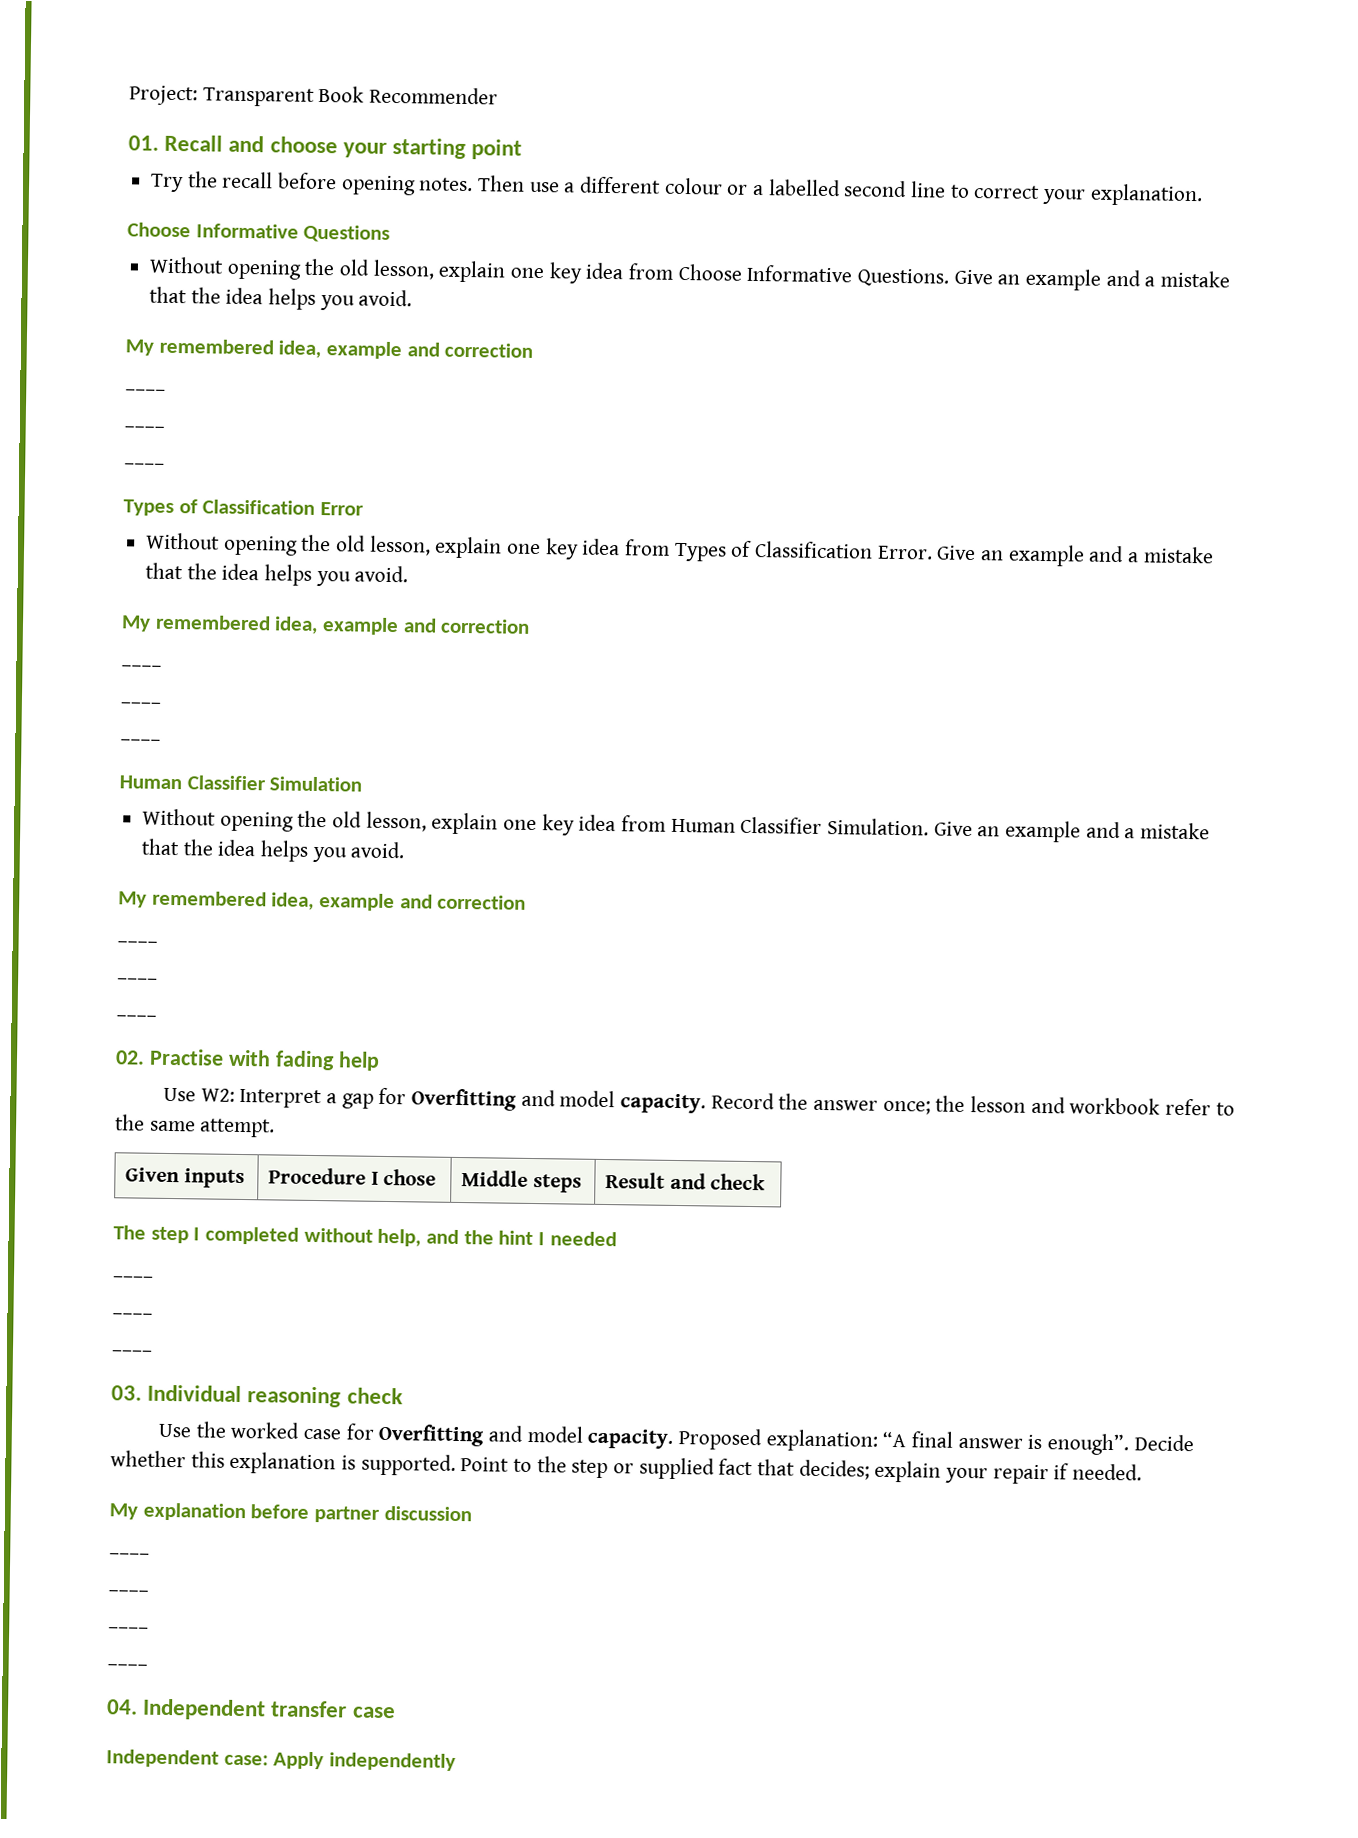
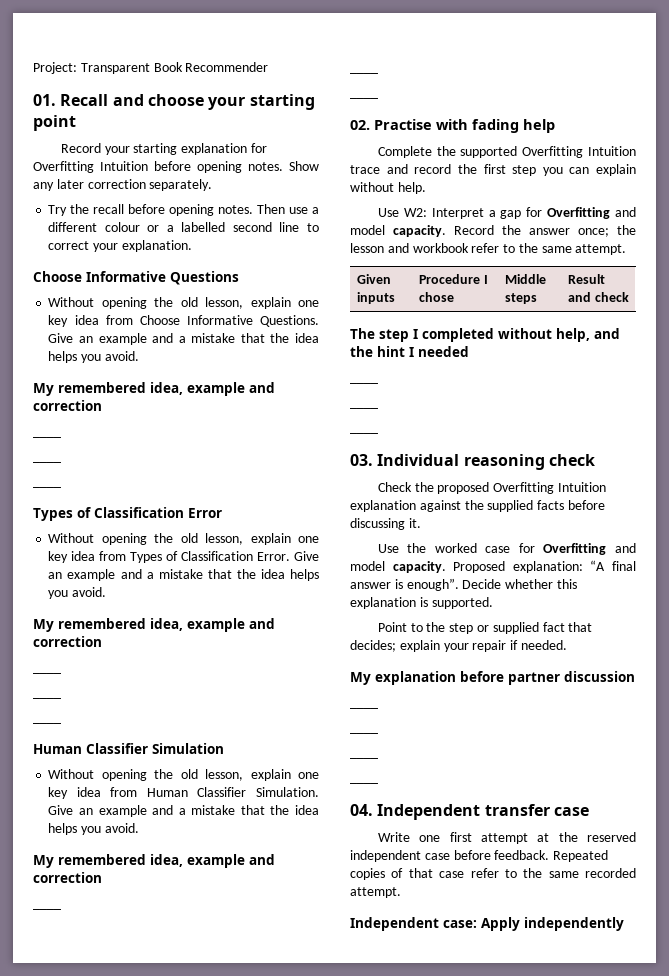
(523, 149) none -> [60,143,267,155] [33,161,319,173] [33,179,213,191] // Record your starting explanation for Overfitting Intuition before opening notes. Show any later correction separately.
(380, 1061) none -> [377,146,636,158] [350,164,636,176] [350,182,426,194] // Complete the supported Overfitting Intuition trace and record the first step you can explain without help.
(403, 1396) none -> [377,482,606,494] [350,500,605,512] [350,518,421,530] // Check the proposed Overfitting Intuition explanation against the supplied facts before discussing it.
(456, 1464) none -> (493, 603) //
(396, 1712) none -> [377,832,636,844] [350,850,609,862] [350,868,636,880] [350,887,401,898] // Write one first attempt at the reserved independent case before feedback. Repeated copies of that case refer to the same recorded attempt.

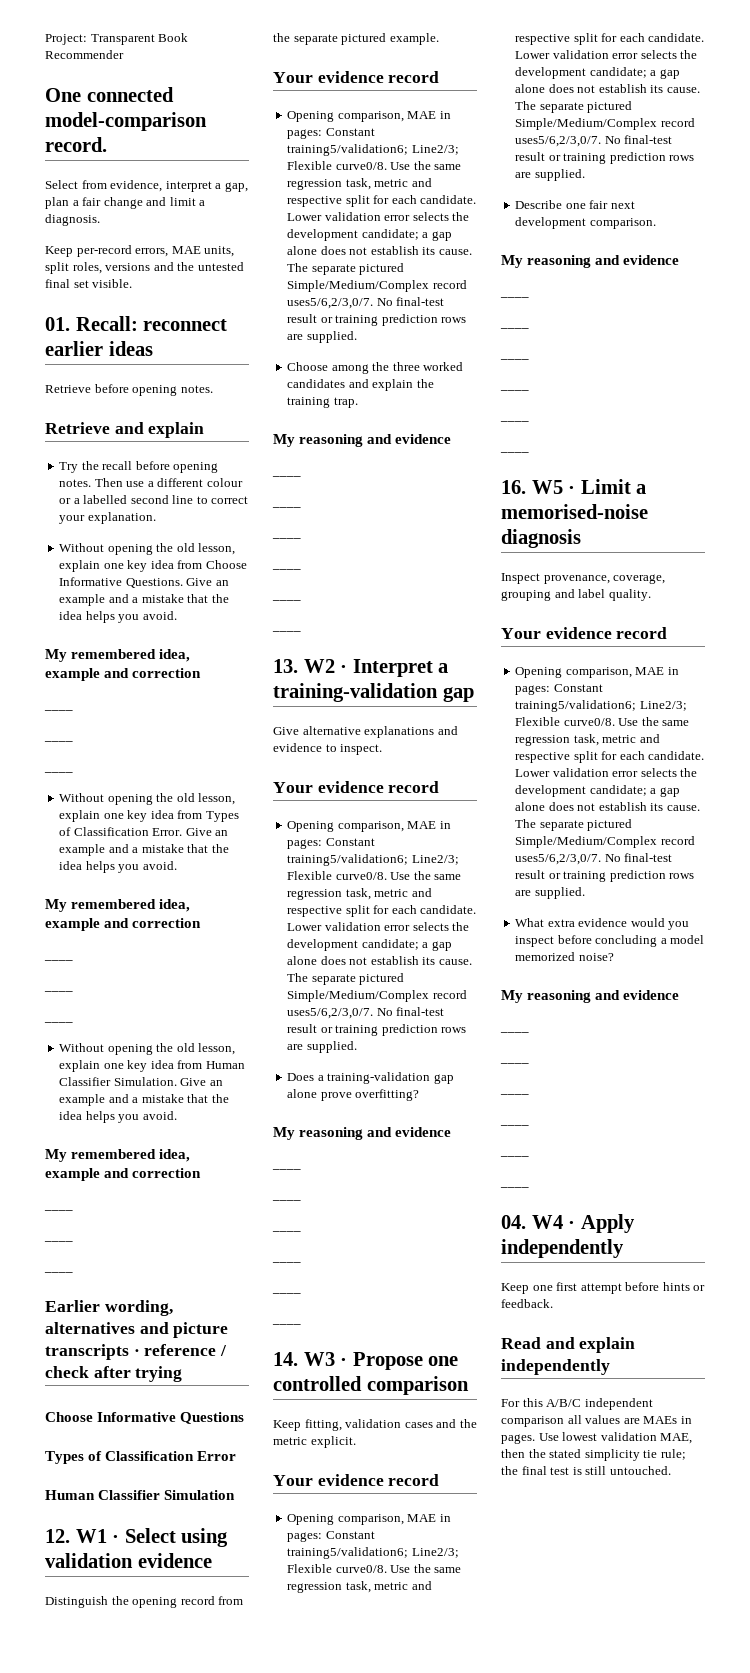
[33,94,315,110] [33,115,76,131] [60,143,267,155] [33,161,319,173] [33,179,213,191] 01. Recall and choose your starting point // Record your starting explanation for Overfitting Intuition before opening notes. Show any later correction separately. -> [45,87,174,102] [45,112,207,131] [45,137,107,152] [45,180,248,192] [45,197,206,209] [45,214,100,226] [45,245,235,257] [45,262,244,274] [45,279,133,288] [45,316,228,331] [45,341,153,356] [45,384,213,396] [45,422,205,438] One connected model-comparison record. // Select from evidence, interpret a gap, plan a fair change and limit a diagnosis. // Keep per-record errors, MAE units, split roles, versions and the untested final set visible. // 01. Recall: reconnect earlier ideas // Retrieve before opening notes. // Retrieve and explain
[33,271,239,285] // Choose Informative Questions -> (156, 518) none
[33,507,222,521] // Types of Classification Error -> (73, 772) none
[33,743,224,754] // Human Classifier Simulation -> (73, 1022) none
[350,119,555,133] [377,146,636,158] [350,164,636,176] [350,182,426,194] [377,207,636,219] [350,225,636,237] [350,243,627,255] [357,274,392,284] [357,292,396,304] [419,274,488,284] [419,292,455,302] [505,274,547,284] [505,293,538,304] [568,274,606,284] [568,292,629,302] [350,328,620,342] [350,346,469,357] [350,382,378,384] [350,407,378,409] [350,432,378,434] [350,454,595,470] [377,482,606,494] [350,500,605,512] [350,518,421,530] [377,543,636,555] [350,560,636,573] [350,578,577,591] [350,597,493,609] [377,622,593,634] [350,640,567,652] [350,671,635,685] 02. Practise with fading help // Complete the supported Overfitting Intuition trace and record the first step you can explain without help. // Use W2: Interpret a gap for Overfitting and model capacity. Record the answer once; the lesson and workbook refer to the same attempt. // Given inputs | Procedure I chose | Middle steps | Result and check // The step I completed without help, and the hint I needed // ____ // ____ // ____ // 03. Individual reasoning check // Check the proposed Overfitting Intuition explanation against the supplied facts before discussing it. // Use the worked case for Overfitting and model capacity. Proposed explanation: “A final answer is enough”. Decide whether this explanation is supported. // Point to the step or supplied fact that decides; explain your repair if needed. // My explanation before partner discussion -> [45,1300,173,1316] [45,1322,229,1338] [45,1344,228,1360] [45,1366,183,1382] [45,1412,245,1424] [45,1451,237,1464] [45,1490,236,1500] [45,1528,229,1547] [45,1553,212,1568] [45,1596,244,1608] [273,33,439,45] [273,71,440,83] [287,111,451,122] [287,128,375,139] [287,144,459,156] [287,161,462,170] [287,178,432,190] [287,195,477,207] [287,212,470,221] [287,229,452,241] [287,246,472,255] [287,263,405,275] [287,280,467,292] [287,297,445,309] [287,314,467,326] [287,331,357,343] [287,362,464,374] [287,379,434,391] [287,397,358,408] [273,434,452,447] [272,475,301,477] [272,506,301,508] [272,537,301,539] [272,568,301,570] [272,599,301,601] [272,630,301,632] [273,659,449,677] [273,683,474,702] [273,726,458,738] [273,743,383,755] [273,781,440,793] [287,821,451,832] [287,838,375,849] [287,854,459,866] [287,871,462,880] [287,888,432,900] [287,905,477,917] [287,922,470,931] [287,939,452,951] [287,956,472,965] [287,973,405,985] [287,990,467,1002] [287,1007,445,1019] [287,1024,467,1036] [287,1041,357,1053] [287,1072,454,1084] [287,1089,420,1101] [273,1127,452,1140] [272,1168,301,1170] [272,1199,301,1201] [272,1230,301,1232] [272,1261,301,1263] [272,1292,301,1294] [272,1323,301,1325] [273,1352,459,1370] [273,1376,469,1395] [273,1419,477,1431] [273,1436,356,1448] [273,1474,440,1486] [287,1514,451,1525] [287,1531,375,1542] [287,1547,459,1559] [287,1564,462,1573] [287,1581,432,1593] [515,33,705,45] [515,50,698,59] [515,67,680,79] [515,84,700,93] [515,101,633,113] [515,118,695,130] [515,135,673,147] [515,152,695,164] [515,169,585,181] [515,200,635,209] [515,217,656,229] [501,255,680,268] [500,296,529,298] [500,327,529,329] [500,358,529,360] [500,389,529,391] [500,420,529,422] [500,451,529,453] [501,479,647,494] [501,504,648,519] [501,529,581,548] [501,573,666,584] [501,589,651,601] [501,627,668,639] [515,667,679,678] [515,684,603,695] [515,700,687,712] [515,717,690,726] [515,734,660,746] [515,751,705,763] [515,768,698,777] [515,785,680,797] [515,802,700,811] [515,819,633,831] [515,836,695,848] [515,853,673,865] [515,870,695,882] [515,887,585,899] [515,918,690,930] [515,935,705,947] [515,952,614,961] [501,990,680,1003] [500,1031,529,1033] [500,1062,529,1064] Earlier wording, alternatives and picture transcripts · reference / check after trying // Choose Informative Questions // Types of Classification Error // Human Classifier Simulation // 12. W1 · Select using validation evidence // Distinguish the opening record from the separate pictured example. // Your evidence record // Opening comparison, MAE in pages: Constant training5/validation6; Line2/3; Flexible curve0/8. Use the same regression task, metric and respective split for each candidate. Lower validation error selects the development candidate; a gap alone does not establish its cause. The separate pictured Simple/Medium/Complex record uses5/6,2/3,0/7. No final-test result or training prediction rows are supplied. // Choose among the three worked candidates and explain the training trap. // My reasoning and evidence // ____ // ____ // ____ // ____ // ____ // ____ // 13. W2 · Interpret a training-validation gap // Give alternative explanations and evidence to inspect. // Your evidence record // Opening comparison, MAE in pages: Constant training5/validation6; Line2/3; Flexible curve0/8. Use the same regression task, metric and respective split for each candidate. Lower validation error selects the development candidate; a gap alone does not establish its cause. The separate pictured Simple/Medium/Complex record uses5/6,2/3,0/7. No final-test result or training prediction rows are supplied. // Does a training-validation gap alone prove overfitting? // My reasoning and evidence // ____ // ____ // ____ // ____ // ____ // ____ // 14. W3 · Propose one controlled comparison // Keep fitting, validation cases and the metric explicit. // Your evidence record // Opening comparison, MAE in pages: Constant training5/validation6; Line2/3; Flexible curve0/8. Use the same regression task, metric and respective split for each candidate. Lower validation error selects the development candidate; a gap alone does not establish its cause. The separate pictured Simple/Medium/Complex record uses5/6,2/3,0/7. No final-test result or training prediction rows are supplied. // Describe one fair next development comparison. // My reasoning and evidence // ____ // ____ // ____ // ____ // ____ // ____ // 16. W5 · Limit a memorised-noise diagnosis // Inspect provenance, coverage, grouping and label quality. // Your evidence record // Opening comparison, MAE in pages: Constant training5/validation6; Line2/3; Flexible curve0/8. Use the same regression task, metric and respective split for each candidate. Lower validation error selects the development candidate; a gap alone does not establish its cause. The separate pictured Simple/Medium/Complex record uses5/6,2/3,0/7. No final-test result or training prediction rows are supplied. // What extra evidence would you inspect before concluding a model memorized noise? // My reasoning and evidence // ____ // ____
[377,804,589,820] [377,832,636,844] [350,850,609,862] [350,868,636,880] [350,887,401,898] [350,917,624,931] Independent transfer case // Write one first attempt at the reserved independent case before feedback. Repeated copies of that case refer to the same recorded attempt. // Independent case: Apply independently -> [531,1214,635,1233] [501,1239,624,1258] [501,1282,706,1294] [501,1299,553,1308] [501,1337,636,1353] [501,1359,610,1375] [501,1398,653,1410] [501,1415,692,1427] [501,1432,693,1444] [501,1449,686,1461] [501,1466,671,1475] W4 · Apply independently // Keep one first attempt before hints or feedback. // Read and explain independently // For this A/B/C independent comparison all values are MAEs in pages. Use lowest validation MAE, then the stated simplicity tie rule; the final test is still untouched.

